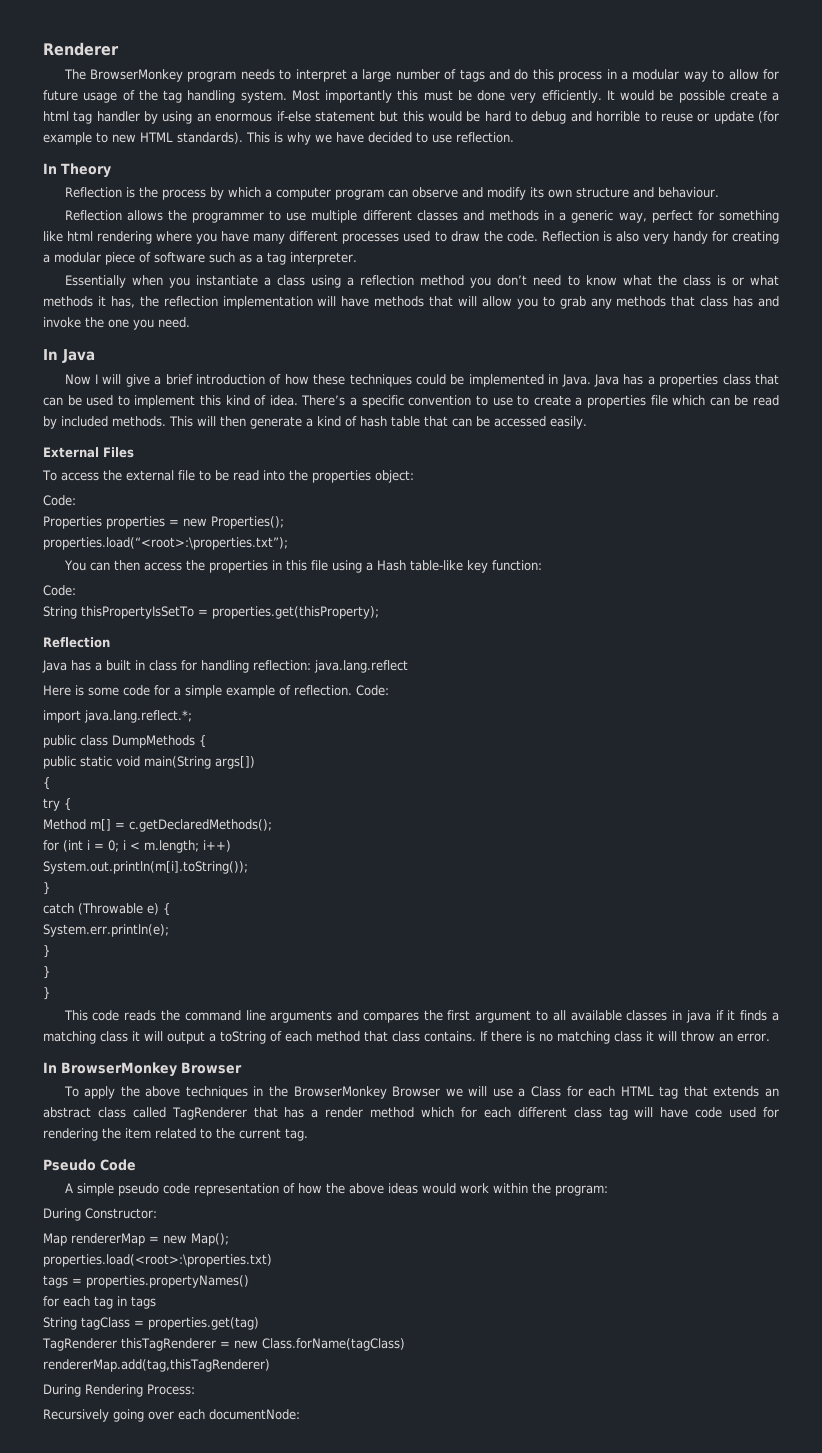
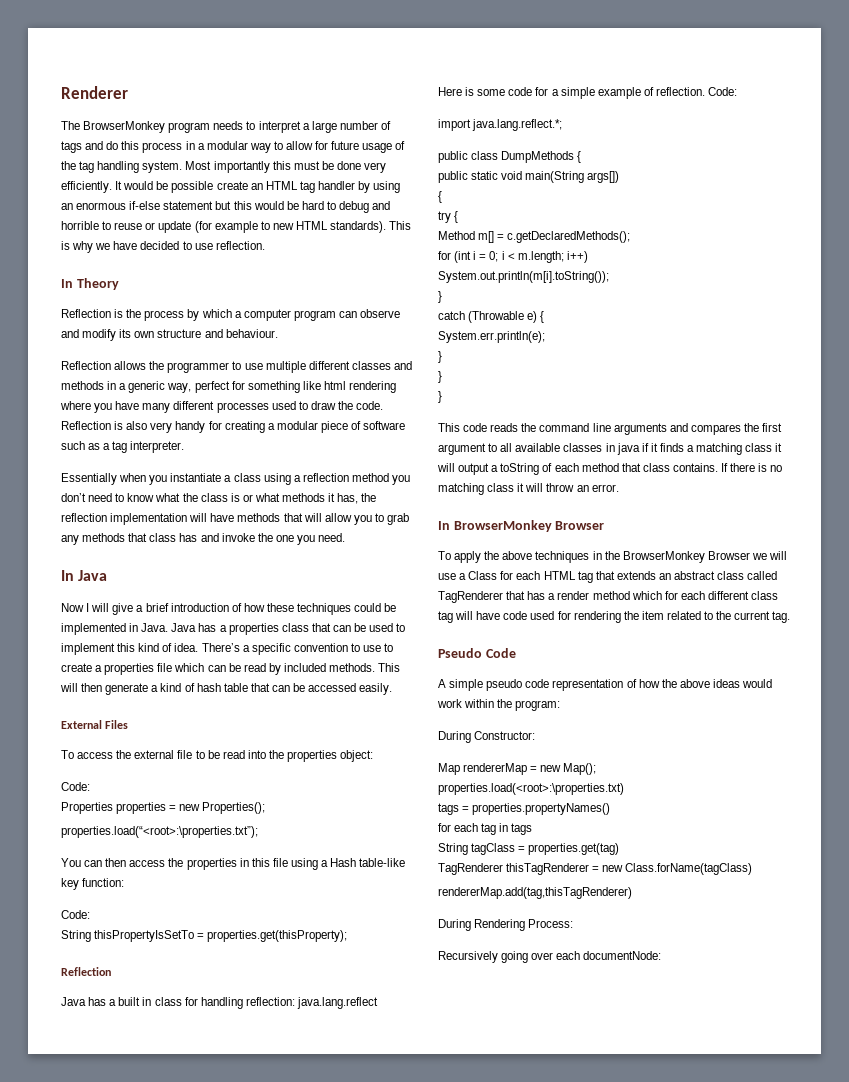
[772,92,780,101] [43,111,69,121] a html -> [250,181,298,190] an HTML

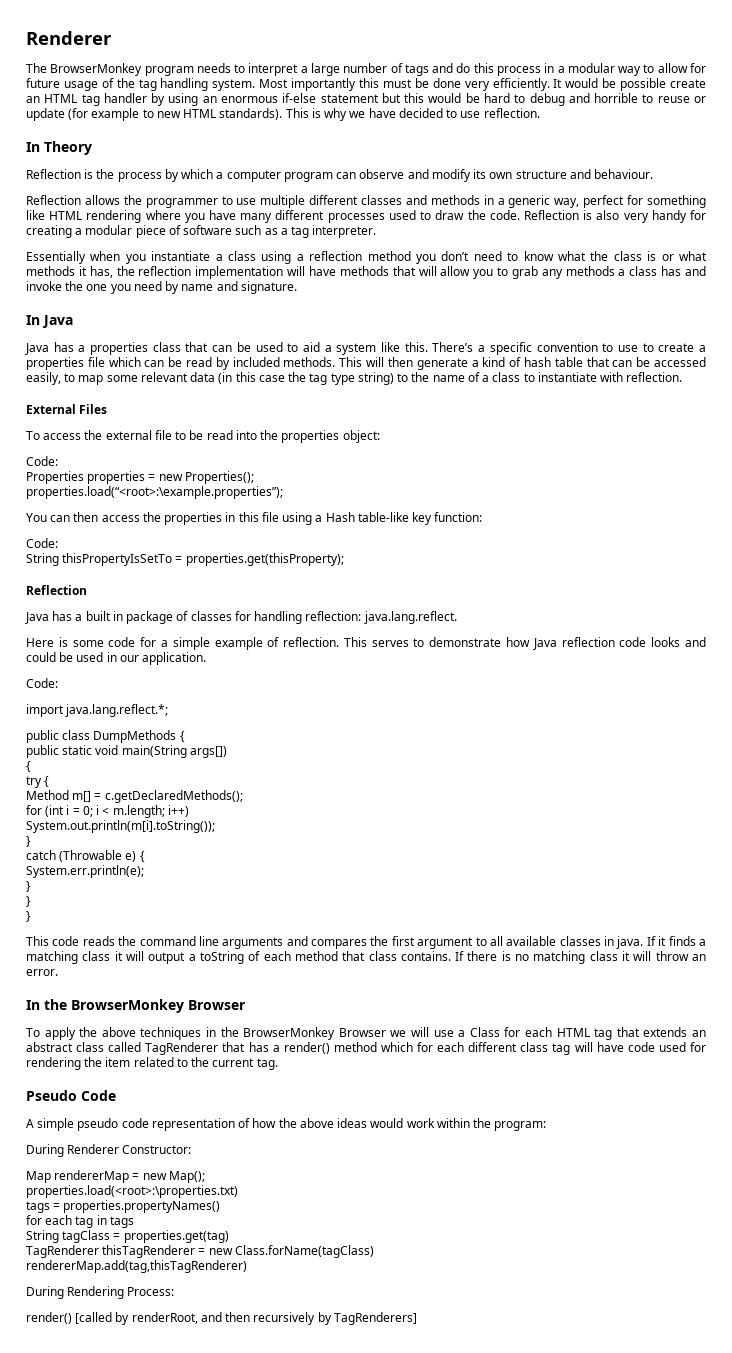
[323,381,346,390] html -> [49,211,83,220] HTML
[128,533,148,542] that -> [618,269,626,276] a
[318,533,346,542] [61,570,108,581] [61,603,397,615] [61,623,169,635] need. // In Java // Now I will give a brief introduction of how these techniques could be implemented in Java. -> [133,281,297,294] [26,315,73,328] need by name and signature. // In Java //
[61,643,199,655] implement this kind of idea. -> [302,342,428,355] aid a system like this.
[359,683,393,695] easily. -> [26,372,683,385] easily, to map some relevant data (in this case the tag type string) to the name of a class to instantiate with reflection.
[61,826,258,838] properties.load(“<root>:\properties.txt”); -> [26,486,283,499] properties.load(“<root>:\example.properties”);
[154,997,182,1006] class -> [126,611,232,624] package of classes
[296,997,378,1009] java.lang.reflect -> [363,611,457,624] java.lang.reflect.
(705, 91) none -> [343,637,706,650] [26,652,207,665] This serves to demonstrate how Java reflection code looks and could be used in our application. //
[616,443,649,455] java if -> [616,936,656,949] java. If
(450, 525) none -> [44,999,67,1010] the
[557,591,590,600] render -> [283,1042,330,1054] render()
(471, 737) none -> [67,1144,120,1154] Renderer
[438,951,662,963] Recursively going over each documentNode: -> [26,1312,417,1325] render() [called by renderRoot, and then recursively by TagRenderers]

